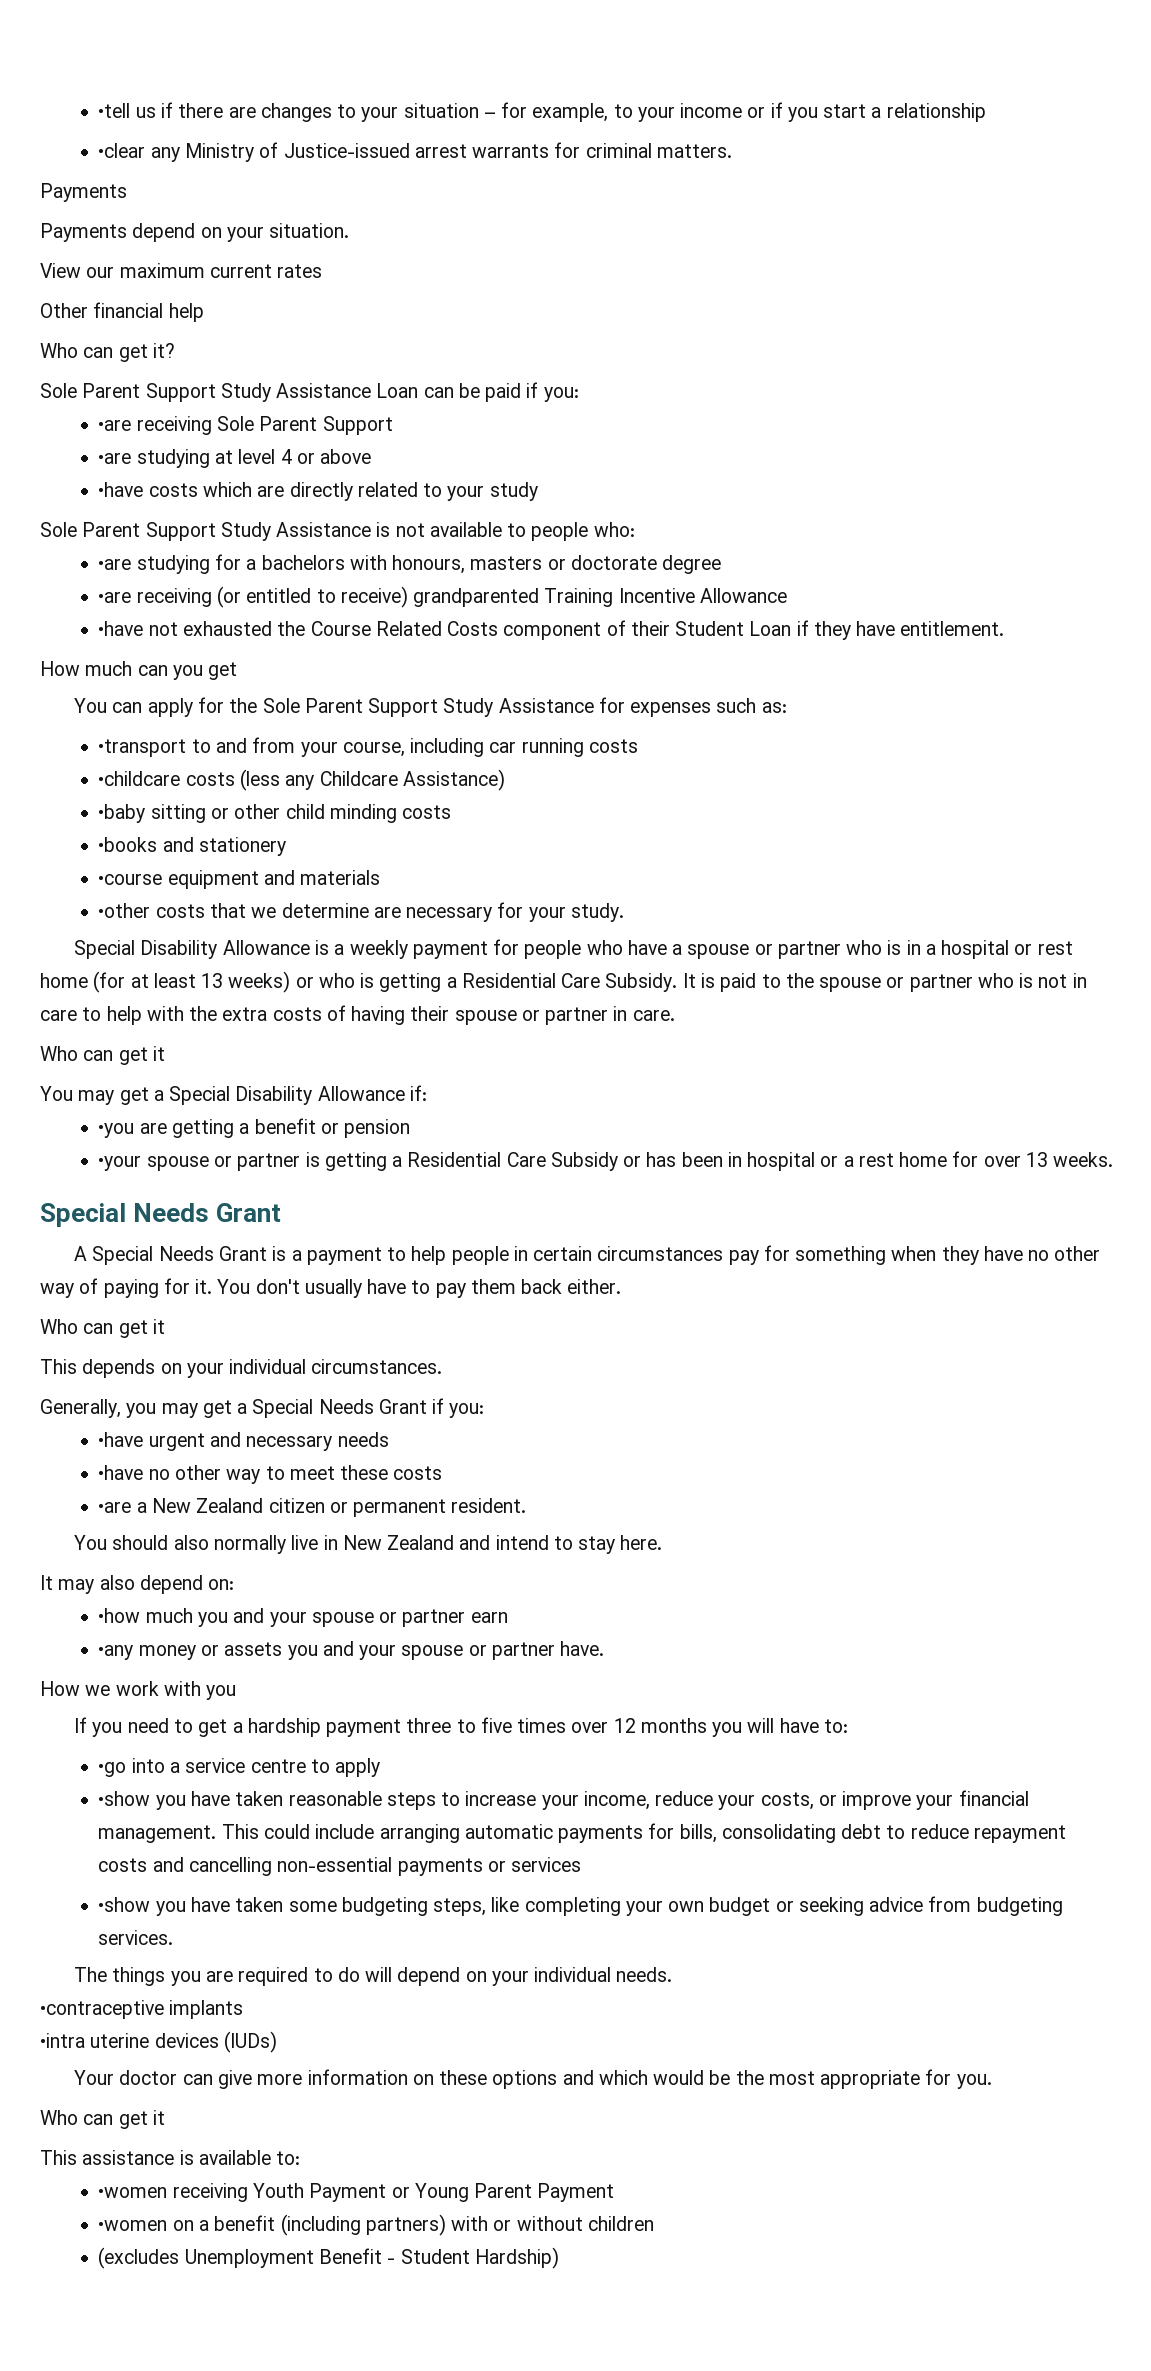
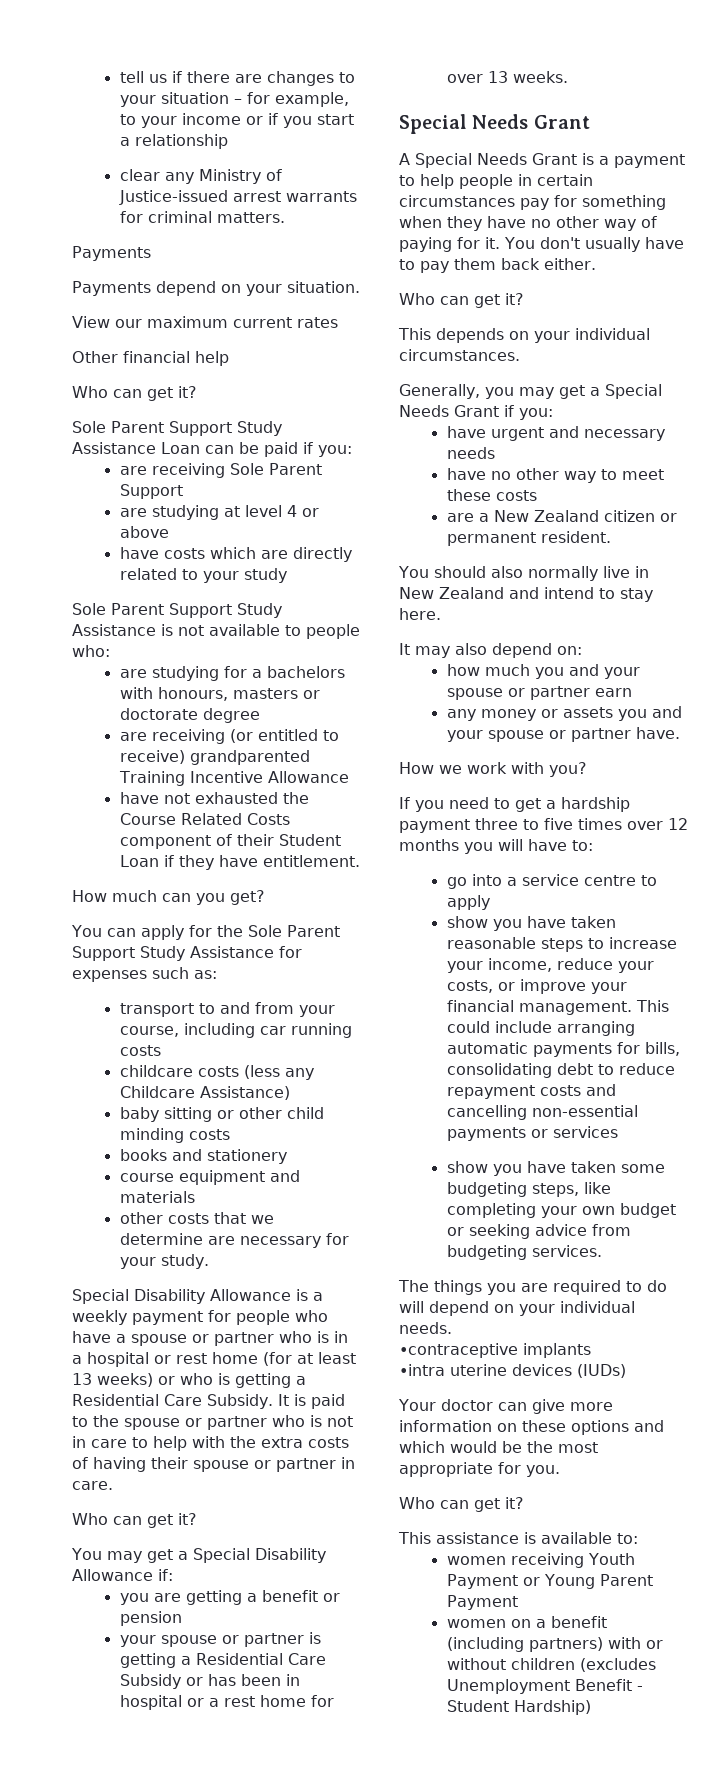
[98,103,131,118] •tell -> [119,71,144,83] tell
[98,143,146,158] •clear -> [119,169,160,181] clear
[98,420,132,431] •are -> [119,466,147,475] are
[98,453,132,464] •are -> [119,508,147,517] are
[98,482,144,497] •have -> [119,547,159,559] have
[98,559,132,570] •are -> [119,669,147,678] are
[98,592,132,603] •are -> [119,732,147,741] are
[98,621,144,636] •have -> [119,792,159,804] have
[208,662,238,680] get -> [230,890,265,905] get?
[98,739,187,757] •transport -> [119,1003,194,1017] transport
[98,771,181,786] •childcare -> [119,1065,193,1077] childcare
[98,804,146,823] •baby -> [119,1107,159,1122] baby
[98,837,158,852] •books -> [119,1149,167,1161] books
[98,874,163,885] •course -> [119,1173,174,1182] course
[98,903,151,918] •other -> [119,1212,163,1224] other
[152,1046,165,1061] it -> [178,1513,197,1525] it?
[98,1123,135,1138] •you -> [119,1593,149,1605] you
[98,1156,142,1171] •your -> [119,1635,156,1647] your
[152,1319,165,1334] it -> [505,293,524,305] it?
[98,1432,144,1447] •have -> [446,426,486,438] have
[98,1465,144,1480] •have -> [446,468,486,480] have
[98,1502,132,1513] •are -> [446,513,474,522] are
[98,1608,141,1623] •how -> [446,664,480,676] how
[98,1645,134,1660] •any -> [446,709,476,721] any
[206,1685,237,1700] you -> [549,762,587,777] you?
[98,1762,127,1777] •go -> [446,877,467,889] go
[98,1791,151,1806] •show -> [446,916,488,928] show
[98,1897,151,1912] •show -> [446,1161,488,1173] show
[152,2110,165,2125] it -> [505,1497,524,1509] it?
[98,2187,168,2198] •women -> [446,1556,506,1565] women
[98,2220,168,2231] •women -> [446,1619,506,1628] women
(654, 2223) // -> (575, 1664) none

